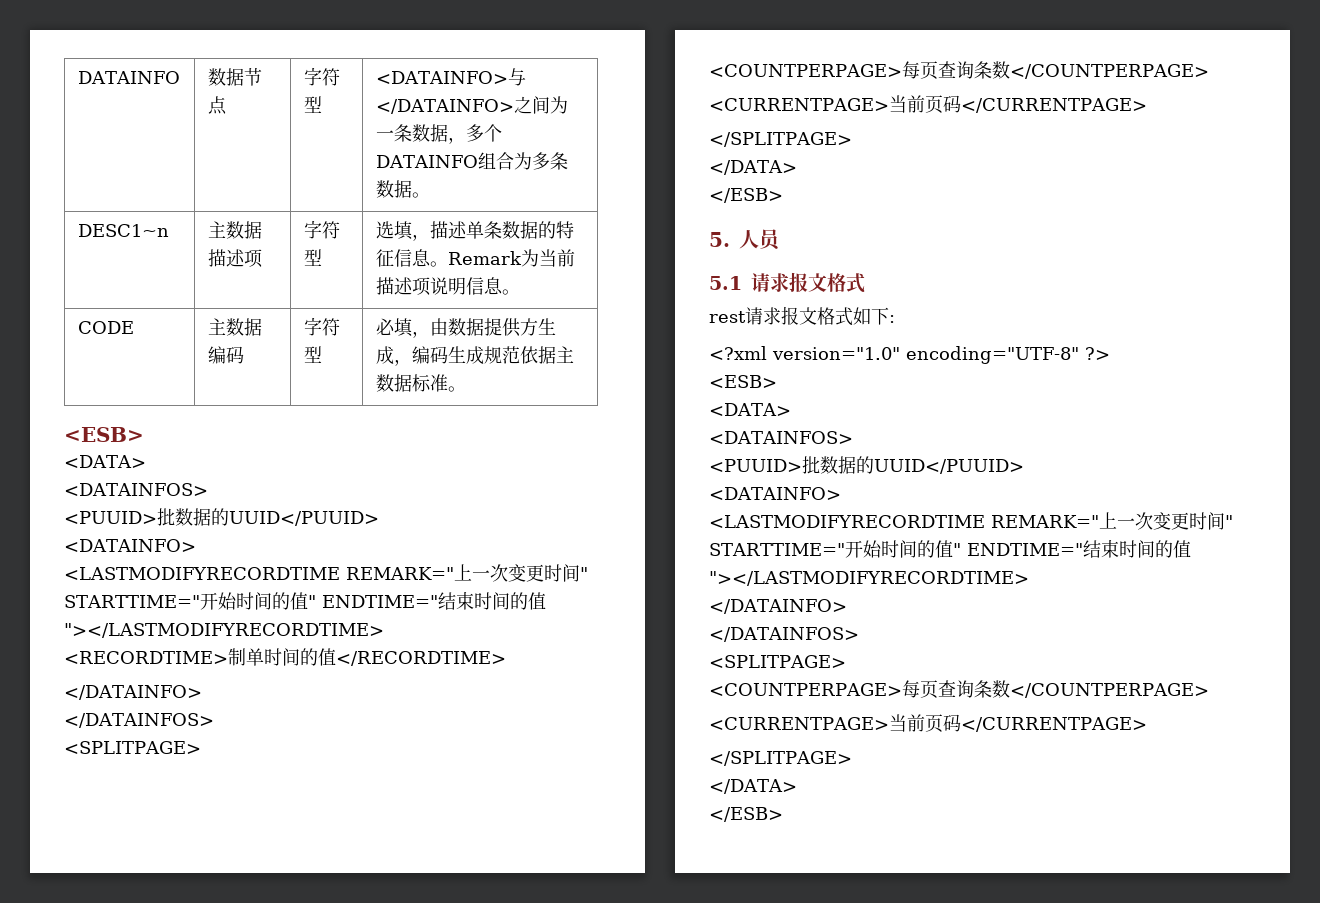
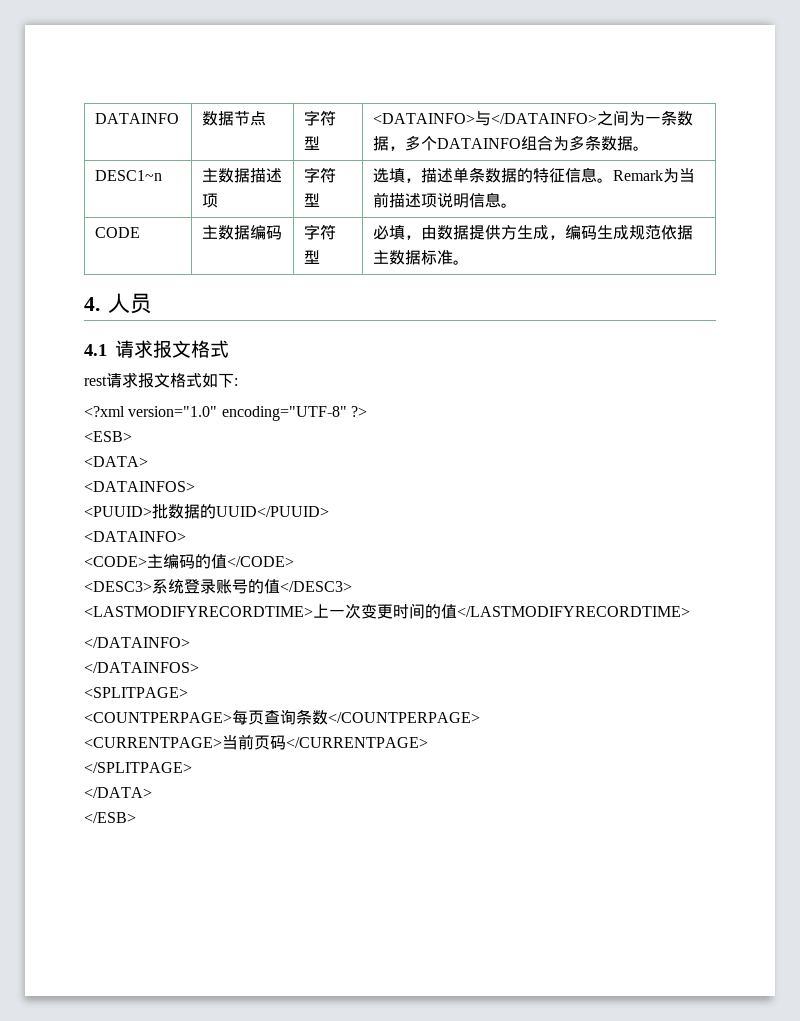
[64,427,144,442] [64,455,146,468] [64,483,208,496] [64,508,379,526] [64,539,196,552] [64,564,588,582] [64,592,546,610] [64,623,384,638] [64,648,506,666] [64,685,202,700] [64,713,214,728] [64,741,201,754] [709,61,1209,80] [709,95,1147,114] [709,132,852,147] [709,160,797,175] [709,188,783,203] [709,232,730,247] <ESB> // <DATA> // <DATAINFOS> // <PUUID>批数据的UUID</PUUID> // <DATAINFO> // <LASTMODIFYRECORDTIME REMARK="上一次变更时间" STARTTIME="开始时间的值" ENDTIME="结束时间的值"></LASTMODIFYRECORDTIME> // <RECORDTIME>制单时间的值</RECORDTIME> // </DATAINFO> // </DATAINFOS> // <SPLITPAGE> // <COUNTPERPAGE>每页查询条数</COUNTPERPAGE> // <CURRENTPAGE>当前页码</CURRENTPAGE> // </SPLITPAGE> // </DATA> // </ESB> // 5. -> [84,297,100,311] 4.
[709,276,742,290] 5.1 -> [84,344,107,356] 4.1
[709,512,1233,530] [709,540,1191,558] [709,571,1029,586] <LASTMODIFYRECORDTIME REMARK="上一次变更时间" STARTTIME="开始时间的值" ENDTIME="结束时间的值"></LASTMODIFYRECORDTIME> -> [84,554,294,569] [84,579,352,594] [84,603,690,619] <CODE>主编码的值</CODE> // <DESC3>系统登录账号的值</DESC3> // <LASTMODIFYRECORDTIME>上一次变更时间的值</LASTMODIFYRECORDTIME>

